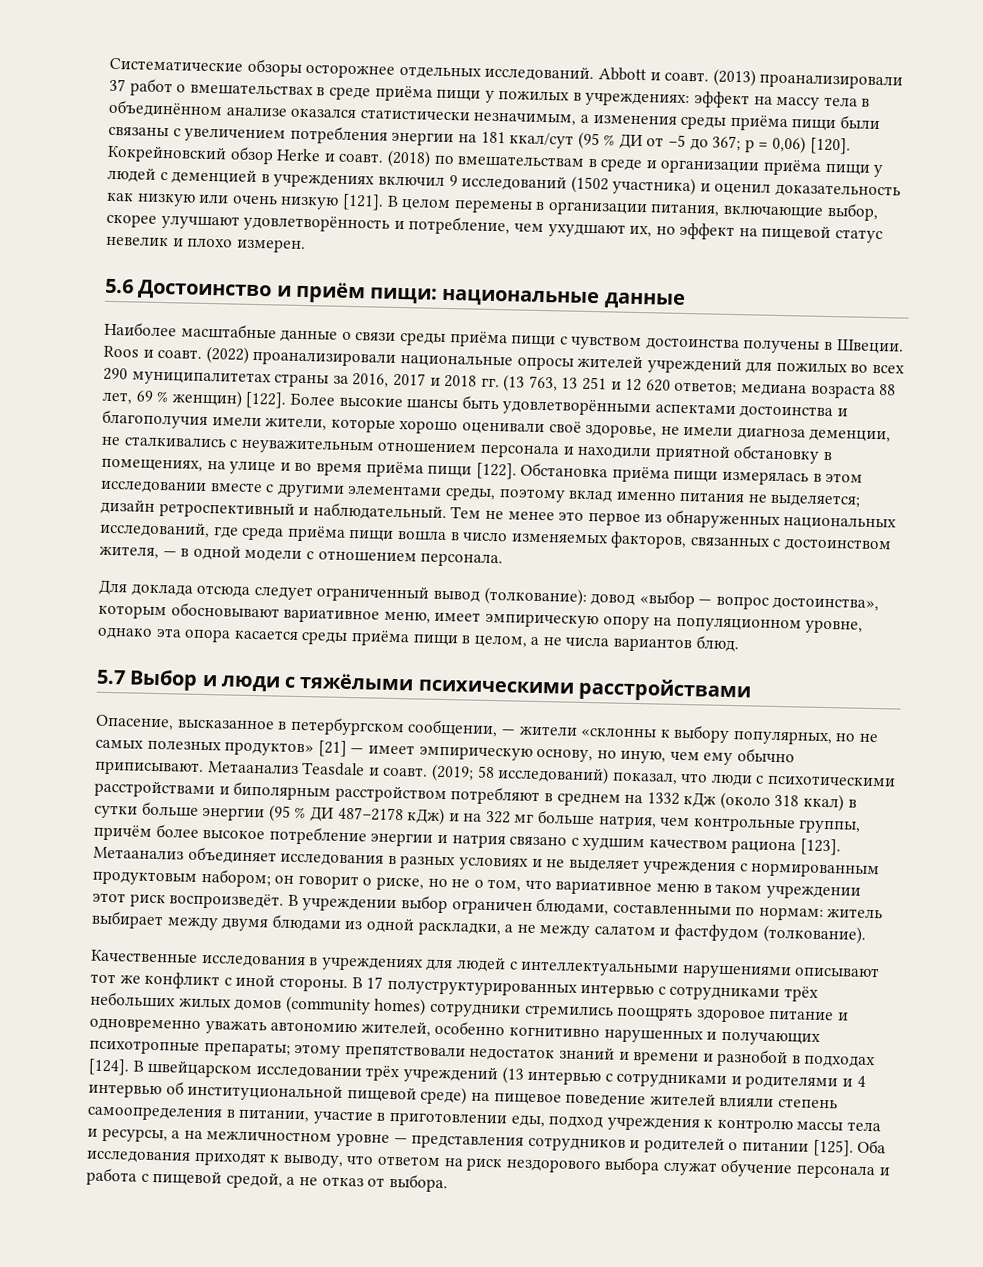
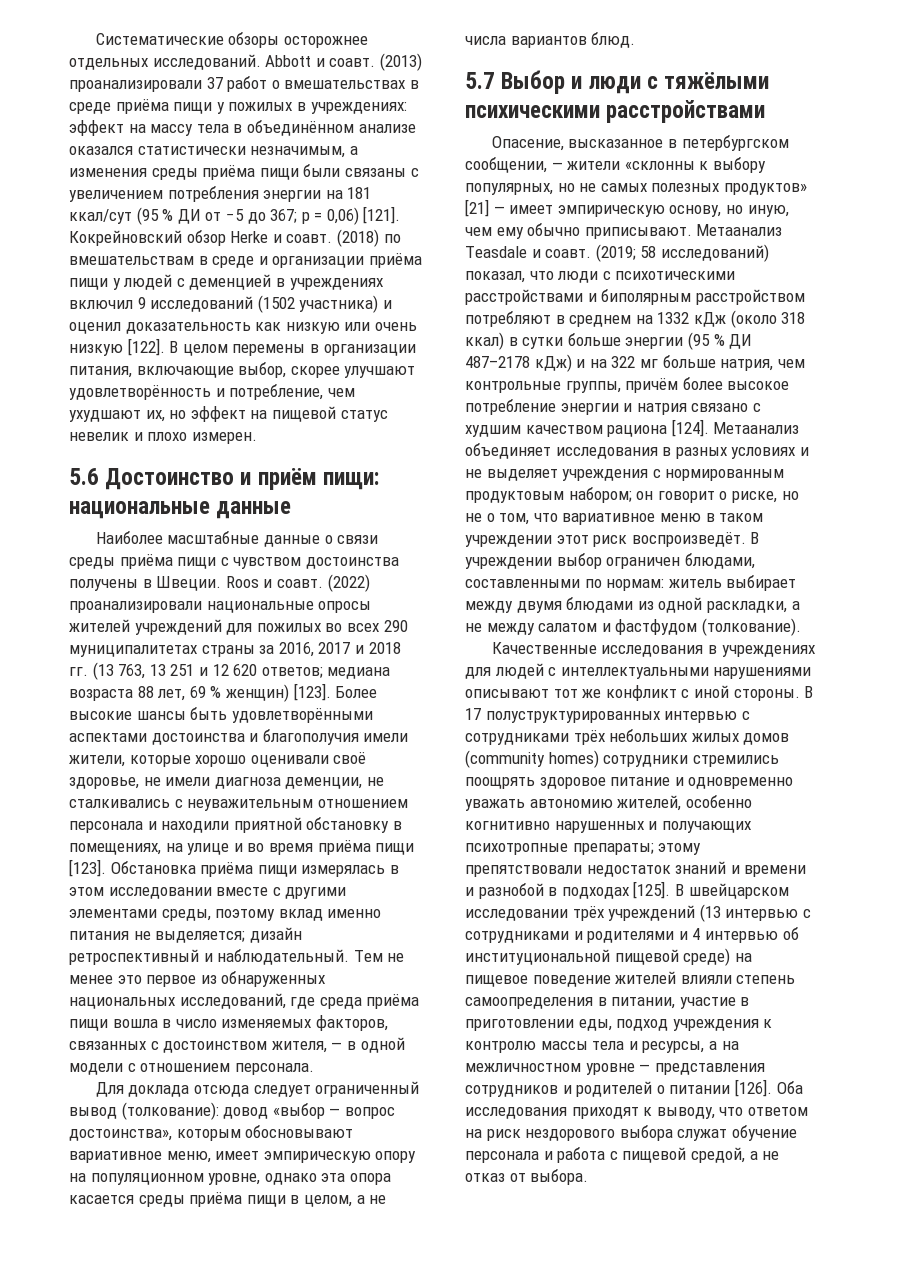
[809,137,851,155] [120]. -> [363,206,401,224] [121].
[341,193,384,211] [121]. -> [127,338,165,356] [122].
[245,391,287,409] [122]. -> [293,683,331,701] [123].
[475,462,517,480] [122]. -> [69,859,106,877] [123].
[800,838,842,856] [123]. -> [671,419,709,437] [124].
[88,1058,129,1076] [124]. -> [633,881,671,899] [125].
[812,1139,854,1157] [125]. -> [734,1079,772,1097] [126].

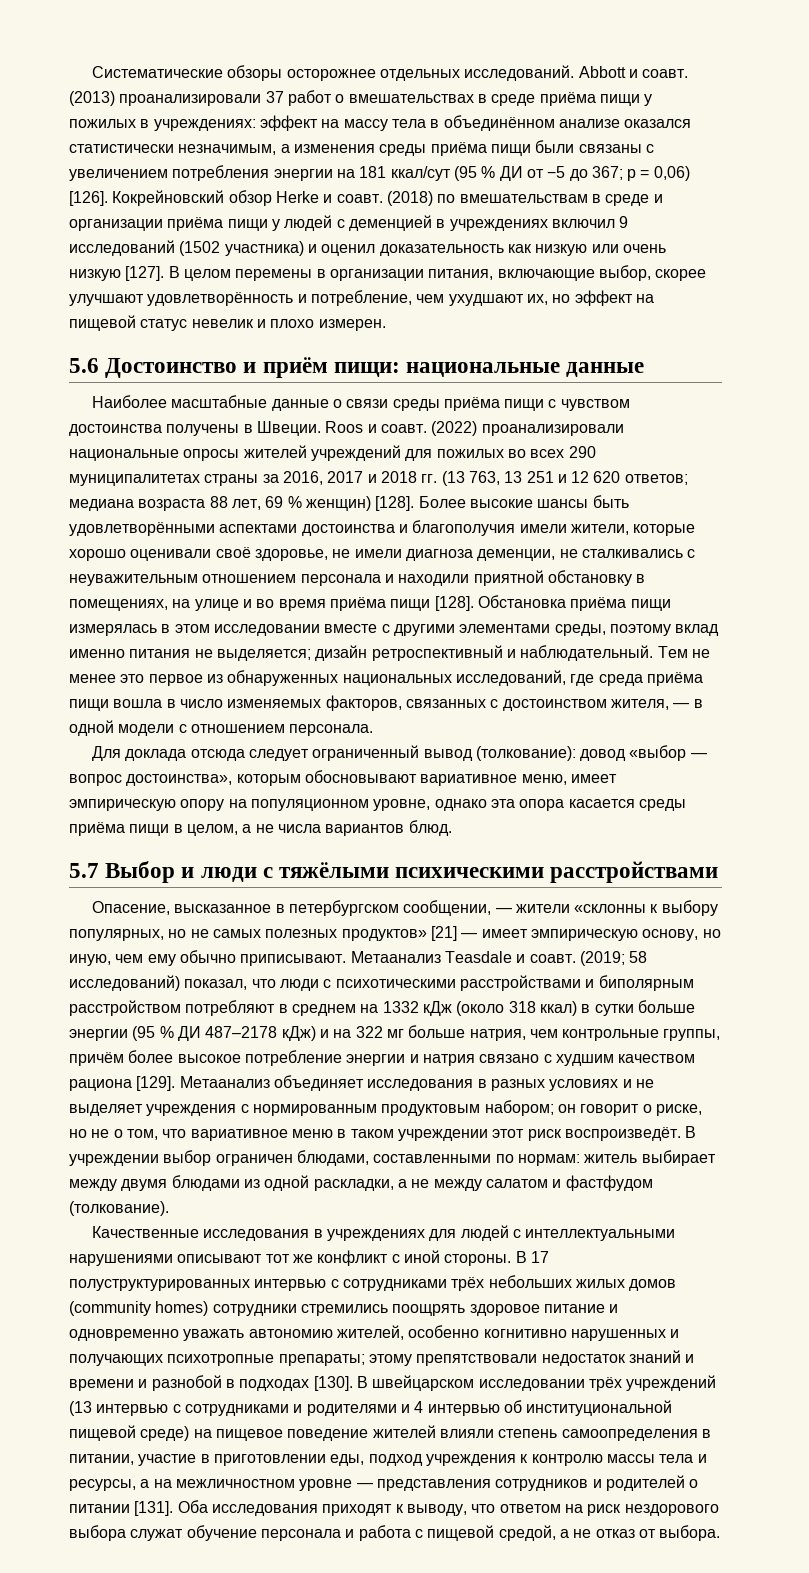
[363,206,401,224] [121]. -> [69,191,108,206] [126].
[127,338,165,356] [122]. -> [125,266,165,281] [127].
[293,683,331,701] [123]. -> [375,496,415,511] [128].
[69,859,106,877] [123]. -> [434,596,474,611] [128].
[671,419,709,437] [124]. -> [136,1076,176,1091] [129].
[633,881,671,899] [125]. -> [313,1376,353,1391] [130].
[734,1079,772,1097] [126]. -> [134,1501,174,1516] [131].

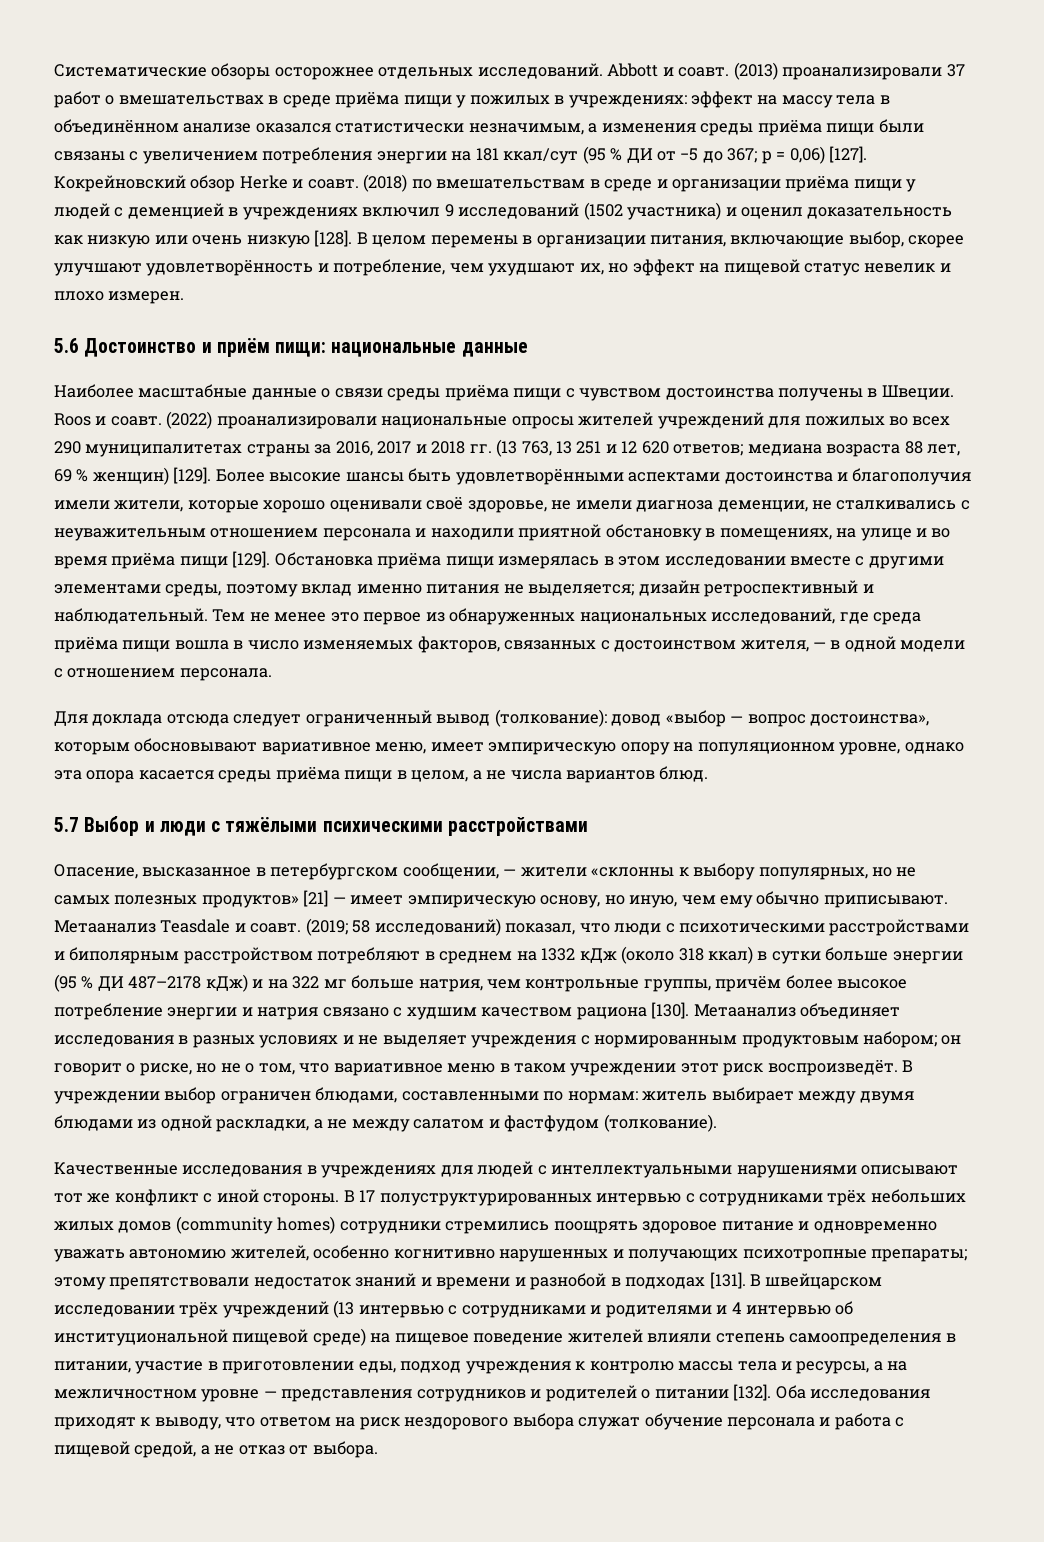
[69,191,108,206] [126]. -> [829,146,868,163] [127].
[125,266,165,281] [127]. -> [314,230,353,247] [128].
[375,496,415,511] [128]. -> [173,467,212,484] [129].
[434,596,474,611] [128]. -> [232,551,271,568] [129].
[136,1076,176,1091] [129]. -> [651,1002,690,1019] [130].
[313,1376,353,1391] [130]. -> [709,1272,746,1289] [131].
[134,1501,174,1516] [131]. -> [733,1384,772,1401] [132].

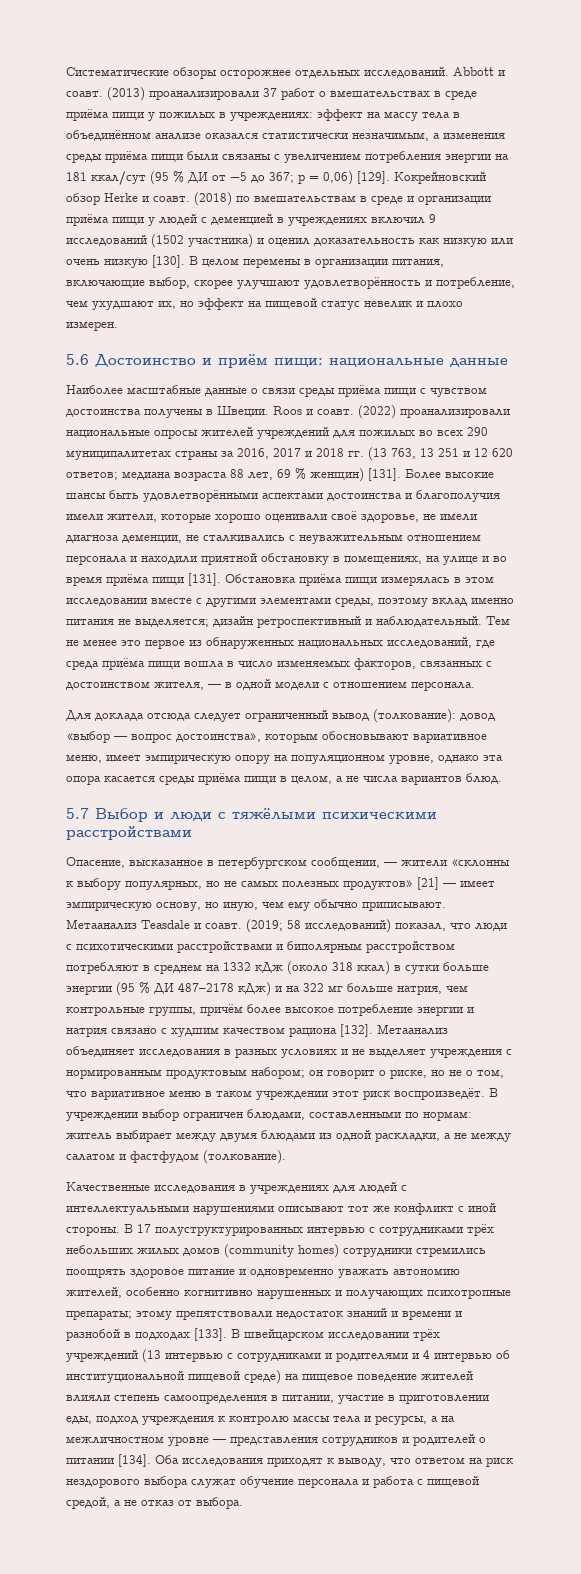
[829,146,868,163] [127]. -> [357,171,390,184] [129].
[314,230,353,247] [128]. -> [152,255,185,268] [130].
[173,467,212,484] [129]. -> [368,468,401,481] [131].
[232,551,271,568] [129]. -> [188,573,221,586] [131].
[651,1002,690,1019] [130]. -> [340,1024,373,1037] [132].
[709,1272,746,1289] [131]. -> [194,1328,227,1341] [133].
[733,1384,772,1401] [132]. -> [118,1454,151,1467] [134].

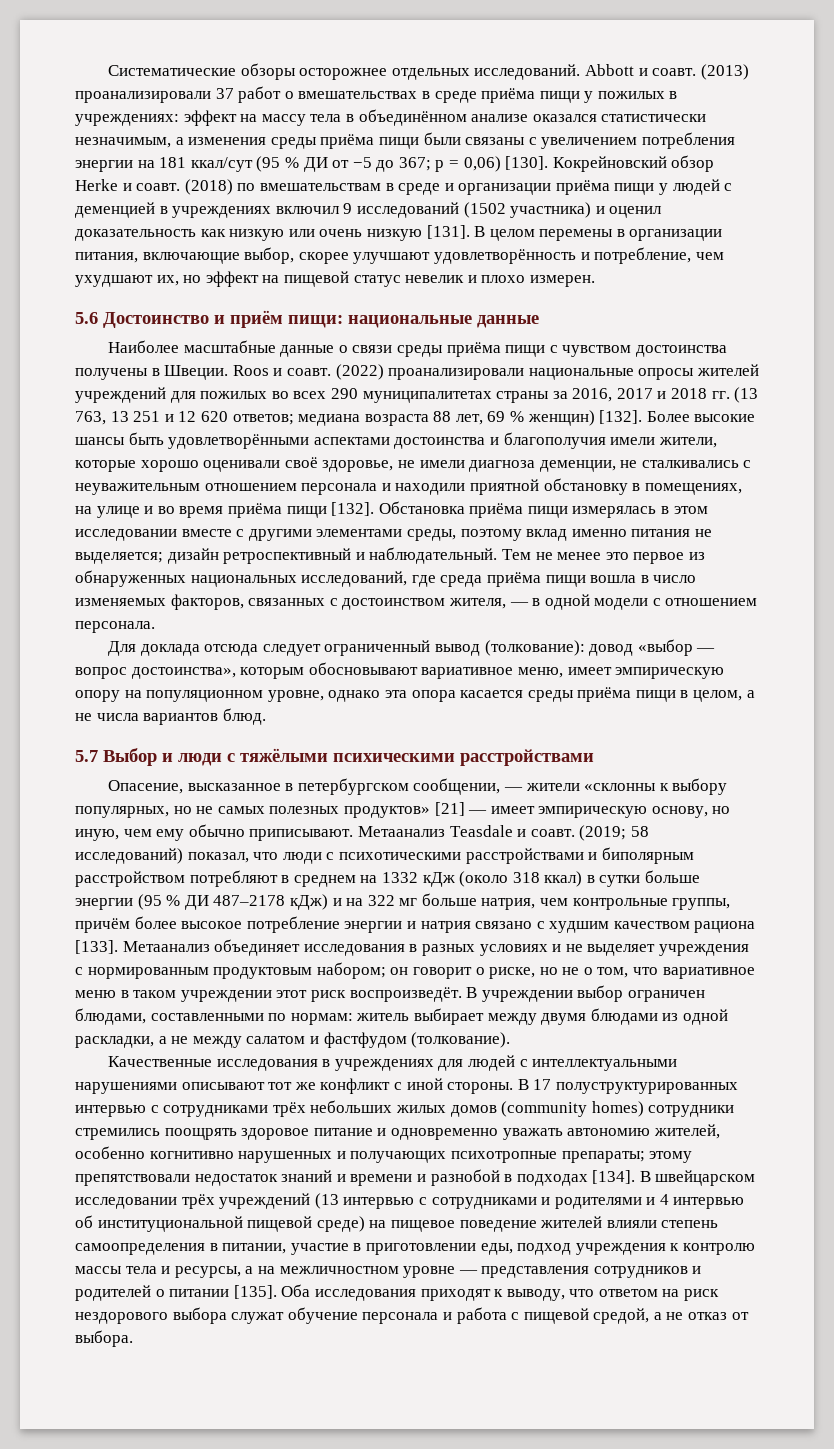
[357,171,390,184] [129]. -> [505,156,549,170] [130].
[152,255,185,268] [130]. -> [426,225,470,239] [131].
[368,468,401,481] [131]. -> [599,410,643,424] [132].
[188,573,221,586] [131]. -> [331,502,375,516] [132].
[340,1024,373,1037] [132]. -> [75,940,118,954] [133].
[194,1328,227,1341] [133]. -> [592,1170,636,1184] [134].
[118,1454,151,1467] [134]. -> [233,1285,277,1299] [135].

